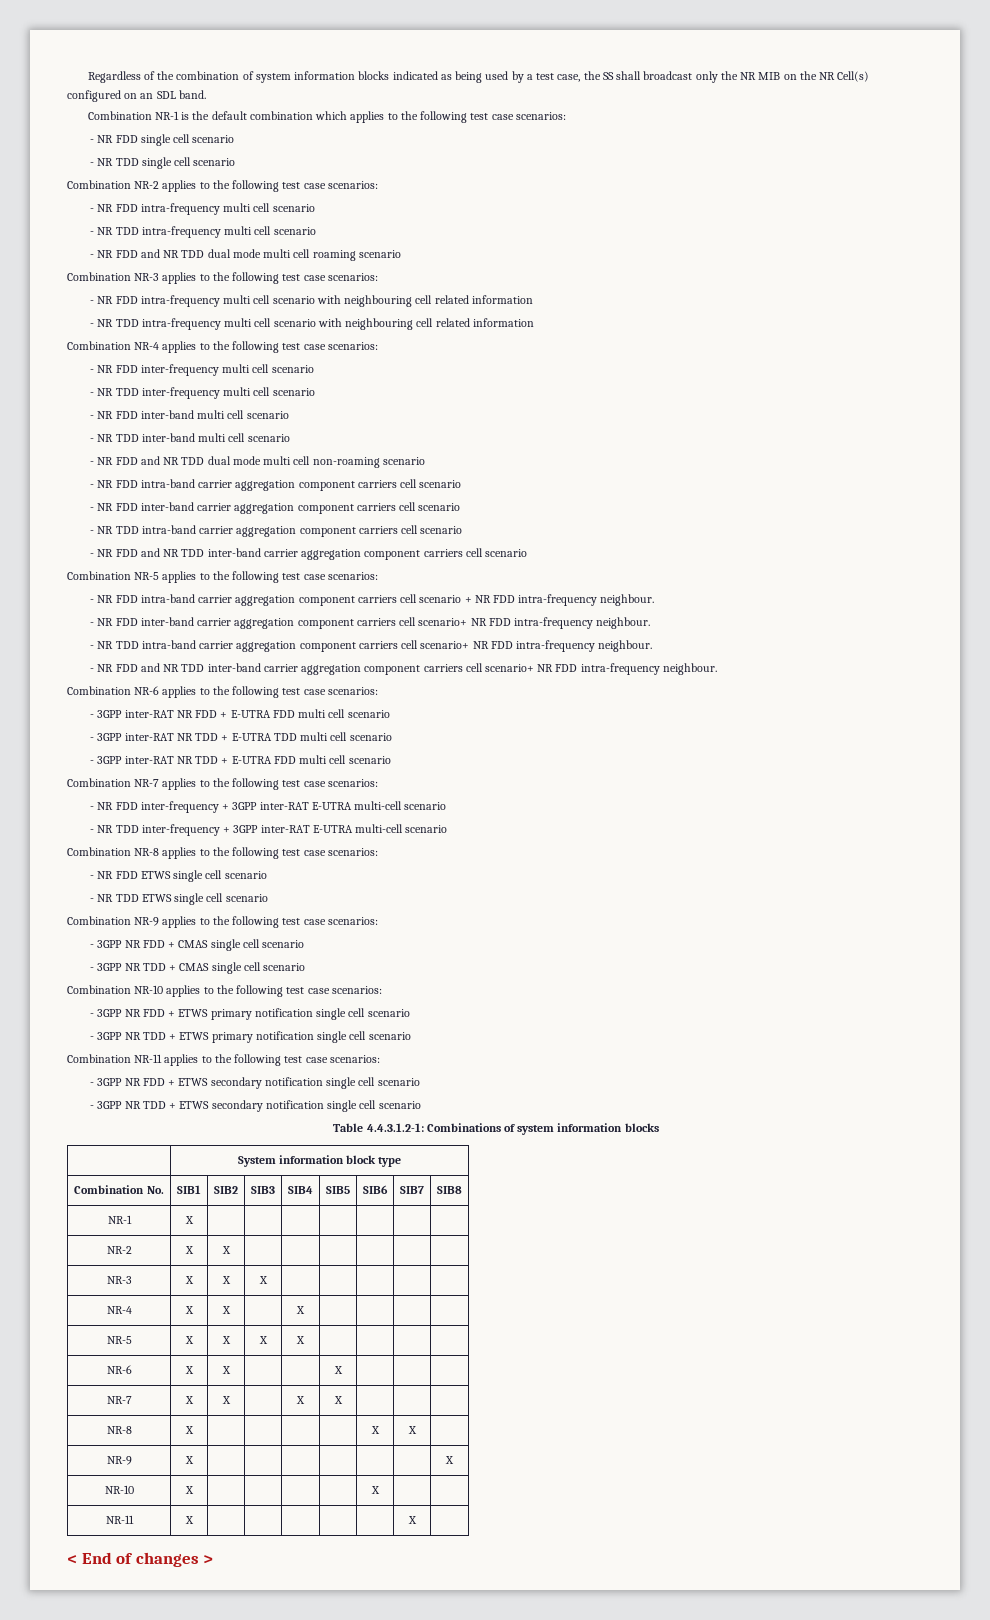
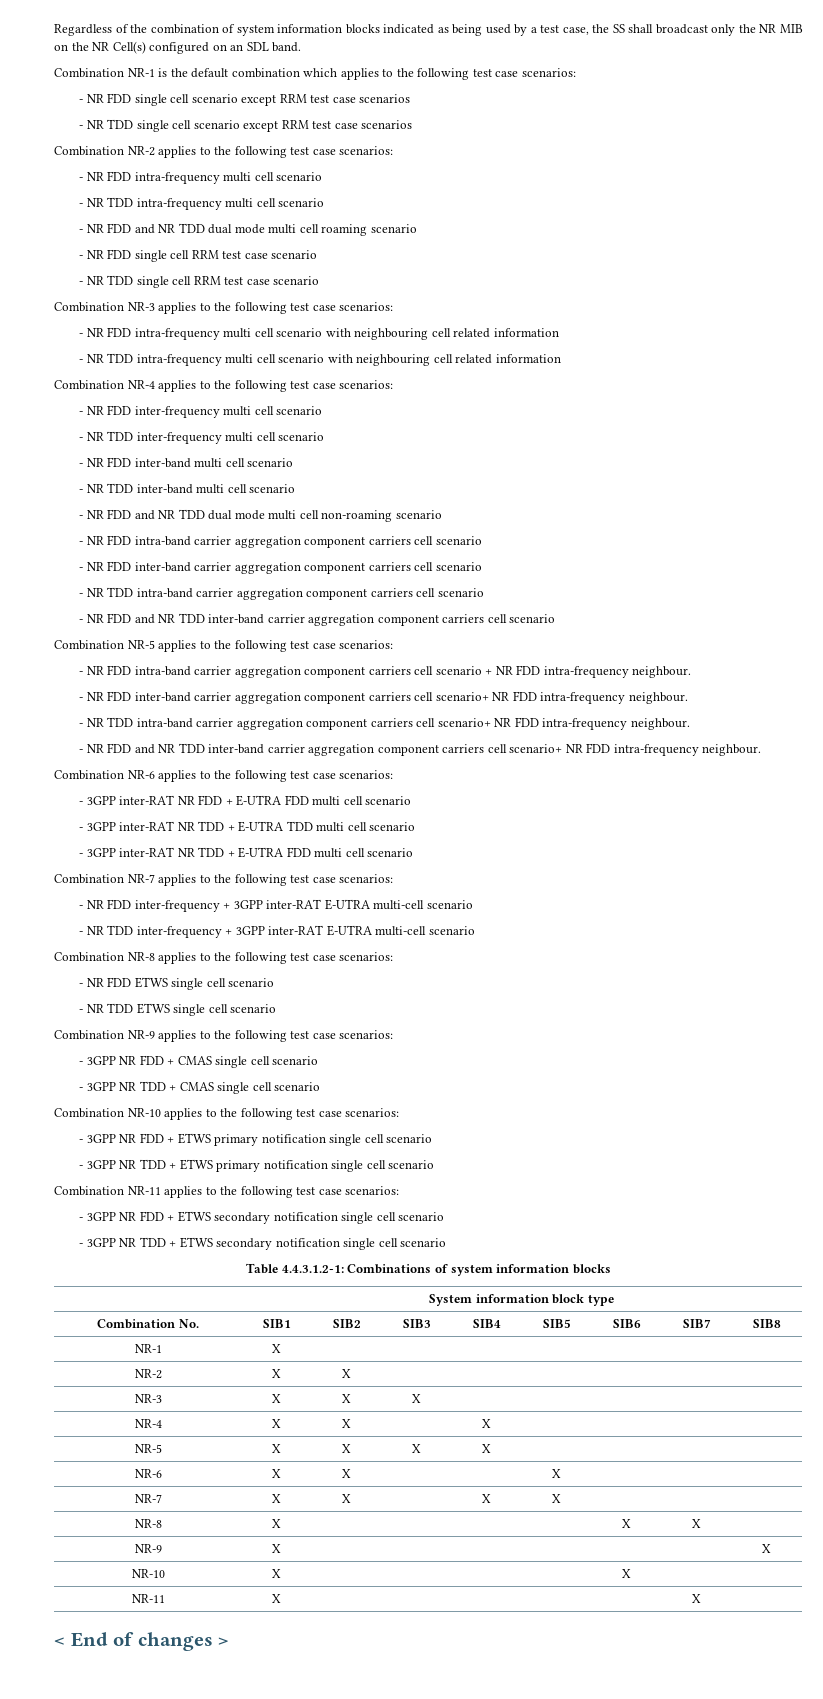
(235, 139) none -> [241,94,411,106] except RRM test case scenarios
(236, 162) none -> [243,120,413,132] except RRM test case scenarios
(401, 254) none -> [78,249,318,262] [78,275,320,288] // - NR FDD single cell RRM test case scenario // - NR TDD single cell RRM test case scenario

